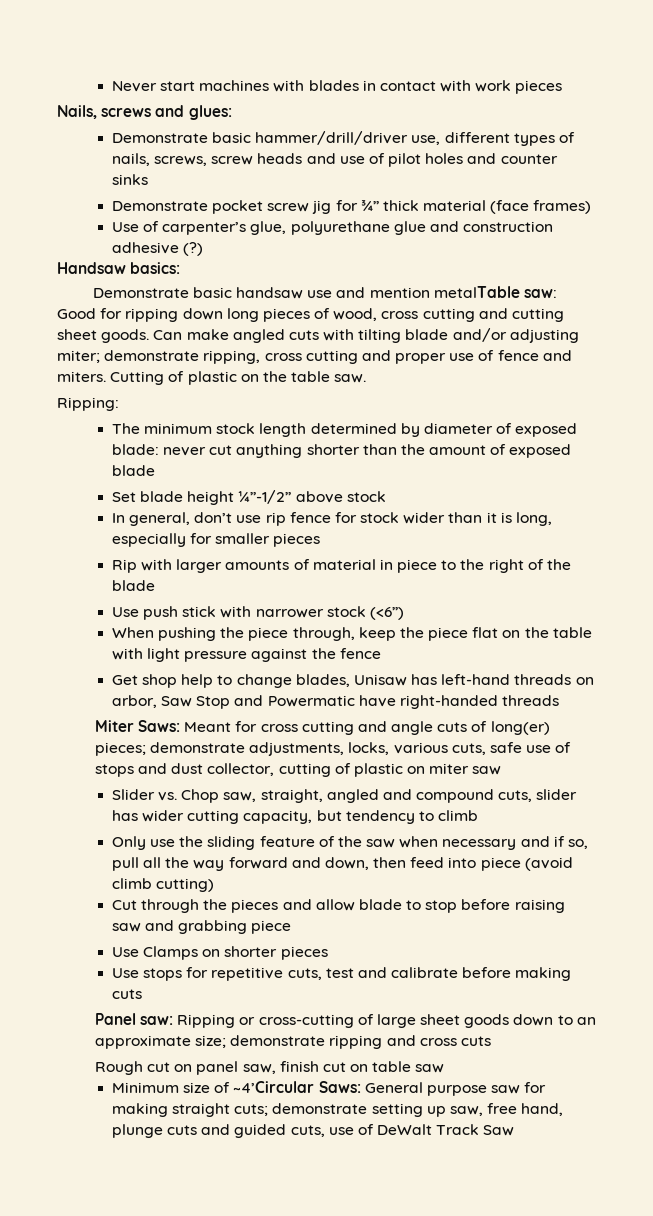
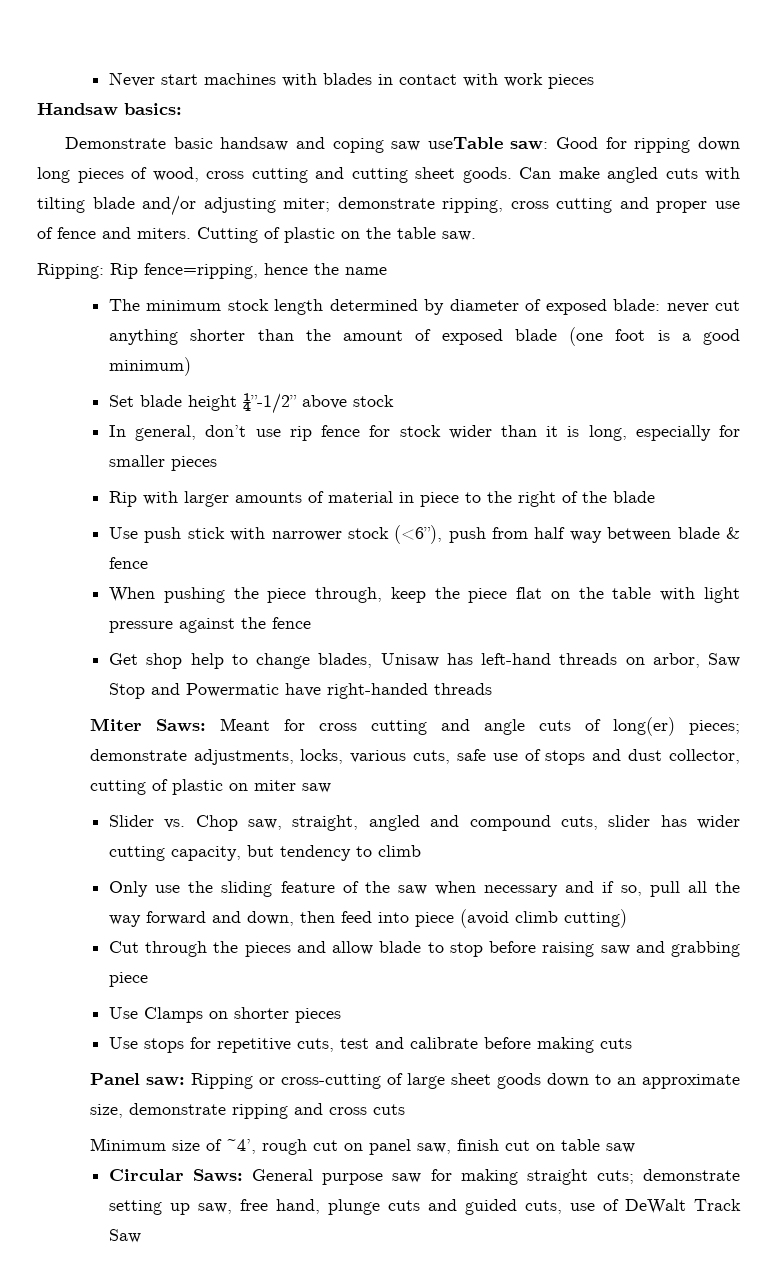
[57,105,232,120] [111,131,575,146] [111,153,558,167] [111,174,148,185] [111,200,592,214] [111,221,554,235] [111,242,203,256] // Nails, screws and glues: // Demonstrate basic hammer/drill/driver use, different types of nails, screws, screw heads and use of pilot holes and counter sinks // Demonstrate pocket screw jig for ¾” thick material (face frames) // Use of carpenter’s glue, polyurethane glue and construction adhesive (?) -> (595, 81) none
[307,286,520,298] use and mention metalTable -> [295,137,503,153] and coping saw useTable
(119, 404) none -> [110,263,387,279] Rip fence=ripping, hence the name
(155, 470) none -> [569,327,741,346] [109,357,192,376] (one foot is a good minimum)
[369,607,404,620] (<6”) -> [394,525,740,544] [109,557,149,569] (<6”), push from half way between blade & fence
[194,1035,226,1048] size; -> [89,1104,123,1118] size,
[94,1061,143,1075] Rough -> [89,1138,307,1155] Minimum size of ~4’, rough
[111,1081,315,1093] Minimum size of ~4’Circular -> [109,1169,185,1181] Circular

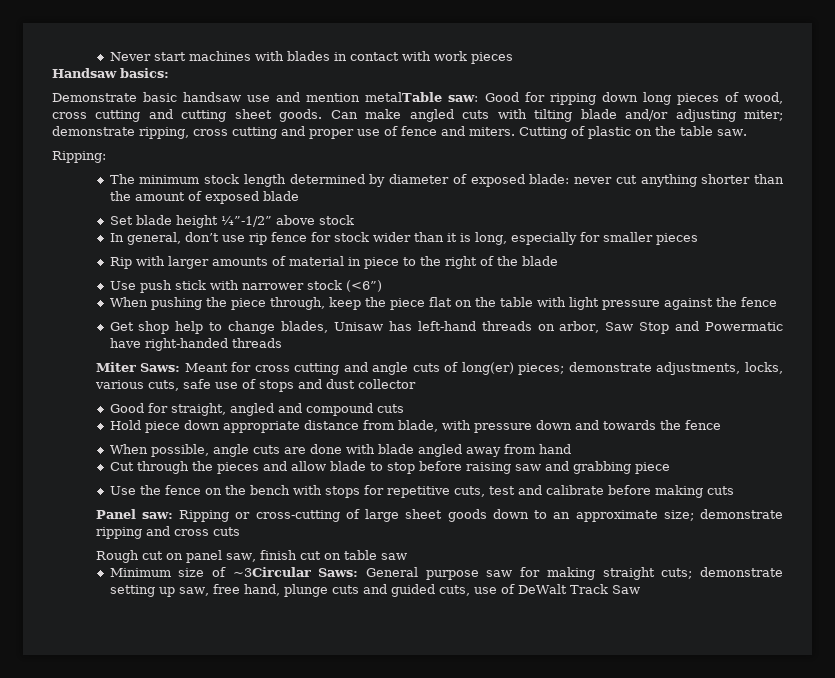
[295,137,503,153] and coping saw useTable -> [247,92,443,102] use and mention metalTable
[110,263,387,279] Rip fence=ripping, hence the name -> (106, 157) none
[569,327,741,346] [109,357,192,376] (one foot is a good minimum) -> (299, 196) none
[394,525,740,544] [109,557,149,569] (<6”), push from half way between blade & fence -> [345,280,382,292] (<6”)
[669,749,741,764] [89,779,331,795] [109,815,740,831] [109,845,422,861] [109,881,741,897] [109,909,628,928] collector, cutting of plastic on miter saw // Slider vs. Chop saw, straight, angled and compound cuts, slider has wider cutting capacity, but tendency to climb // Only use the sliding feature of the saw when necessary and if so, pull all the way forward and down, then feed into piece (avoid climb cutting) -> [357,379,416,389] [109,403,404,416] [109,420,721,433] [109,444,571,457] collector // Good for straight, angled and compound cuts // Hold piece down appropriate distance from blade, with pressure down and towards the fence // When possible, angle cuts are done with blade angled away from hand
[144,1007,342,1023] [109,1037,139,1049] Clamps on shorter pieces // Use -> [139,485,322,495] the fence on the bench with
[89,1104,123,1118] size, -> [663,510,694,521] size;
[89,1138,307,1155] Minimum size of ~4’, rough -> [95,550,139,563] Rough
[109,1169,185,1181] Circular -> [109,567,311,577] Minimum size of ~3Circular

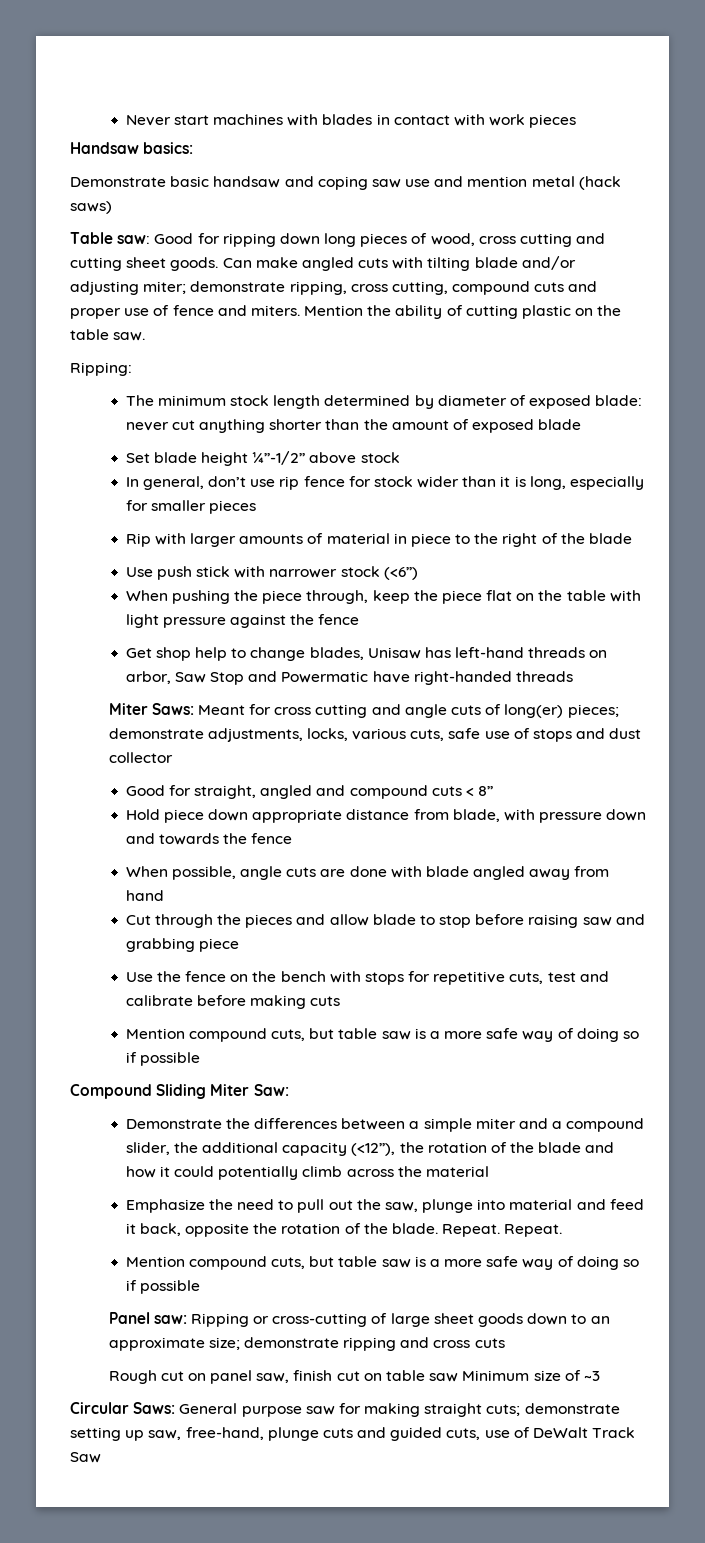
[247,92,443,102] use and mention metalTable -> [284,176,621,190] [70,201,112,214] [70,232,113,244] and coping saw use and mention metal (hack saws) // Table
[232,127,277,139] cutting -> [391,281,565,295] cutting, compound cuts
[519,126,585,139] Cutting of -> [304,305,518,319] Mention the ability of cutting
(404, 408) none -> [465,786,494,796] < 8”
(734, 490) none -> [125,1028,640,1042] [125,1052,200,1066] [70,1084,289,1099] [125,1118,645,1132] [125,1142,615,1156] [125,1166,489,1180] [125,1199,644,1213] [125,1223,563,1237] [125,1256,640,1270] [125,1280,200,1294] // Mention compound cuts, but table saw is a more safe way of doing so if possible // Compound Sliding Miter Saw: // Demonstrate the differences between a simple miter and a compound slider, the additional capacity (<12”), the rotation of the blade and how it could potentially climb across the material // Emphasize the need to pull out the saw, plunge into material and feed it back, opposite the rotation of the blade. Repeat. Repeat. // Mention compound cuts, but table saw is a more safe way of doing so if possible
(407, 556) // -> (459, 1377) none
[232,567,311,577] ~3Circular -> [583,1371,600,1381] [70,1402,129,1414] ~3 // Circular
[212,584,280,596] free hand, -> [185,1427,264,1440] free-hand,

